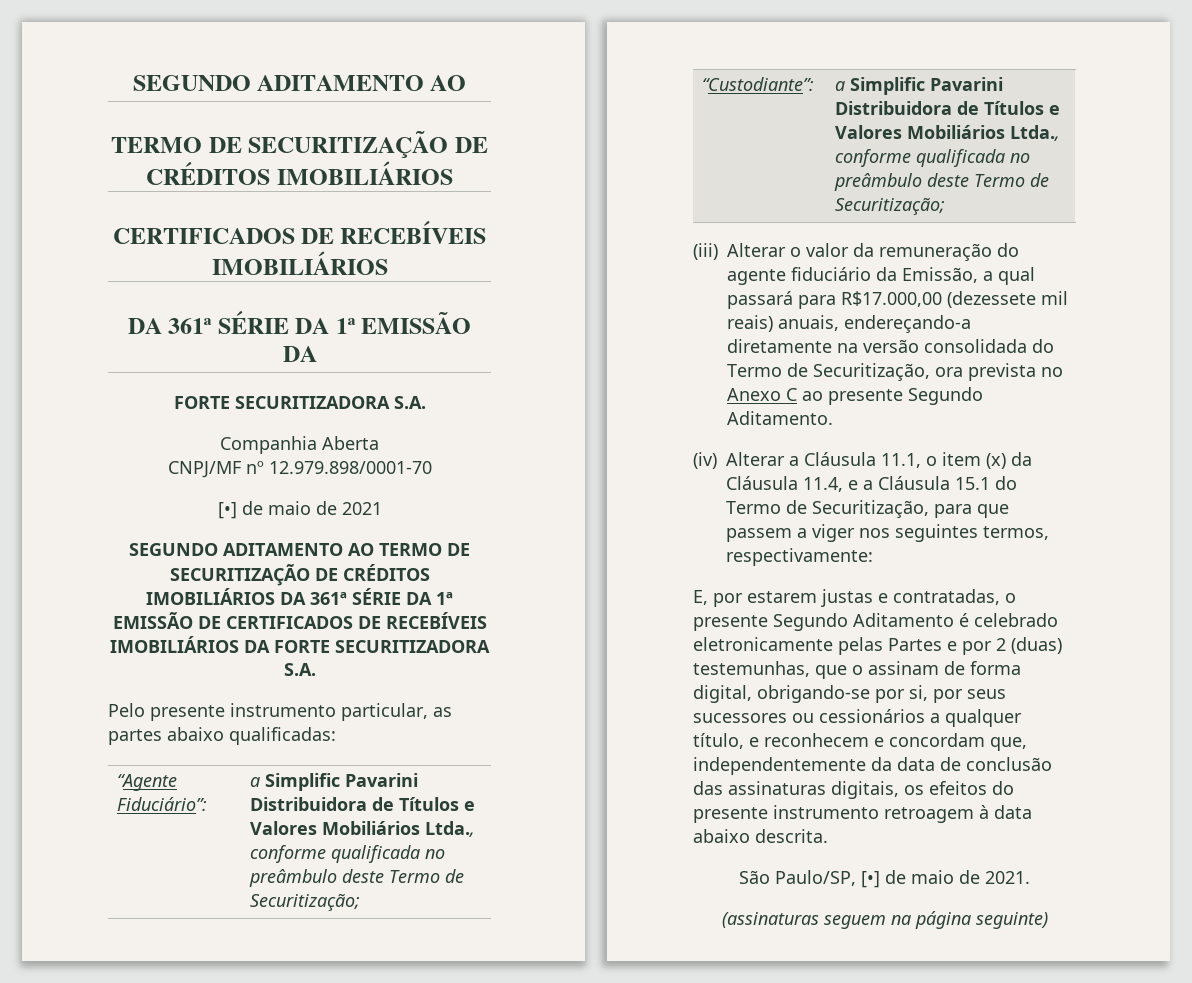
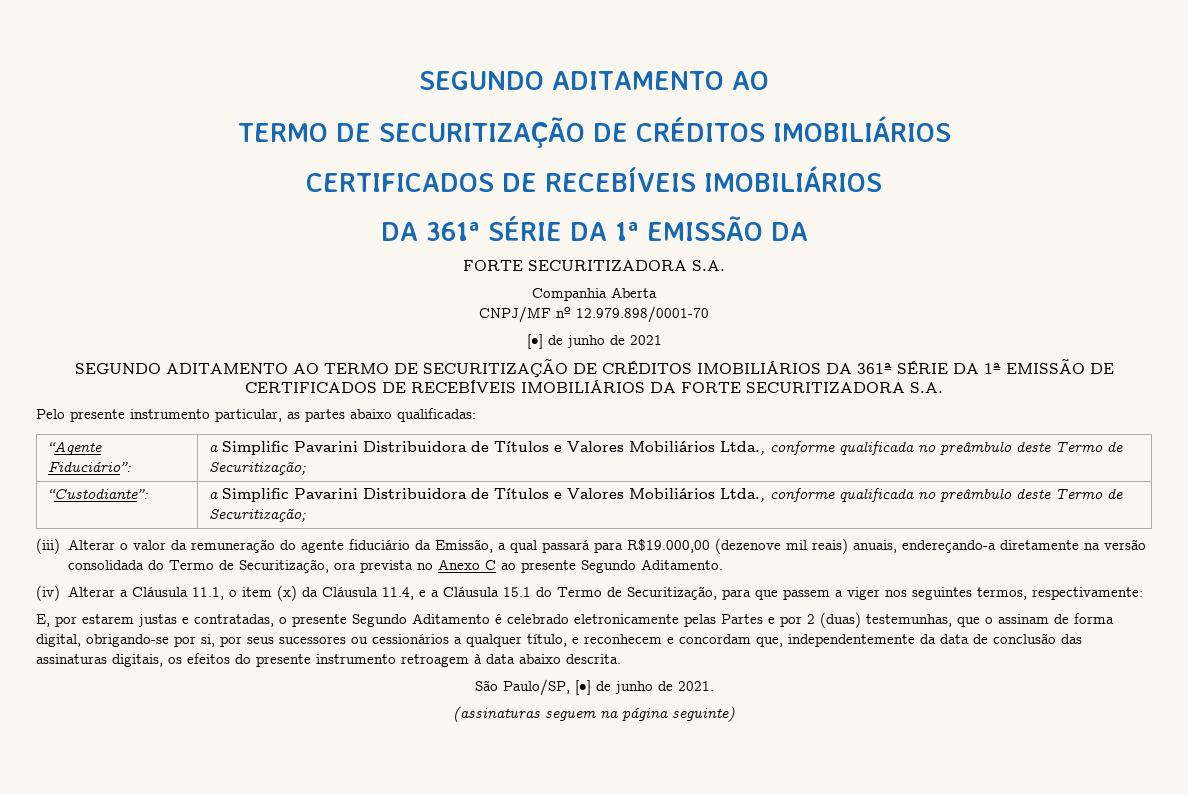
[267,501,311,515] maio -> [566,335,605,348] junho
[841,291,1036,308] R$17.000,00 (dezessete -> [626,538,781,554] R$19.000,00 (dezenove
[911,870,954,884] maio -> [614,681,653,694] junho

